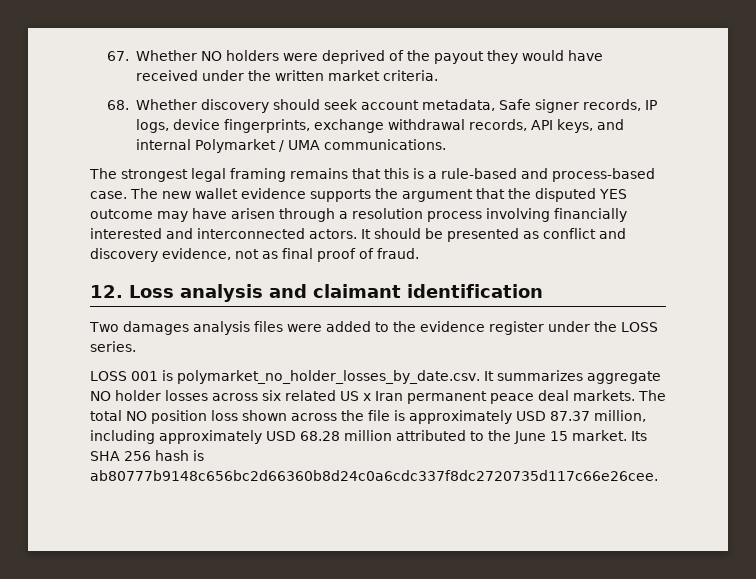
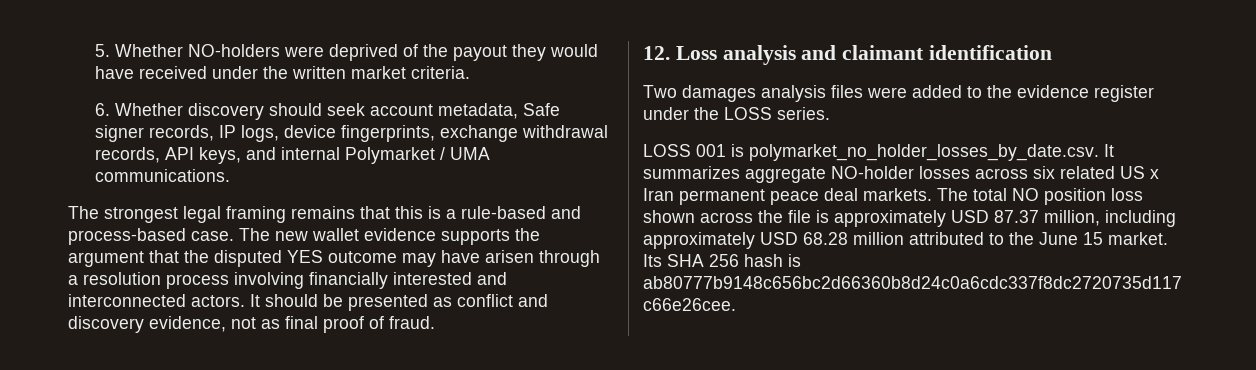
[106,50,279,61] 67. Whether NO holders -> [95,44,281,57] 5. Whether NO-holders
[106,100,129,110] 68. -> [95,103,111,116] 6.
[90,390,161,401] NO holder -> [831,166,914,179] NO-holder

